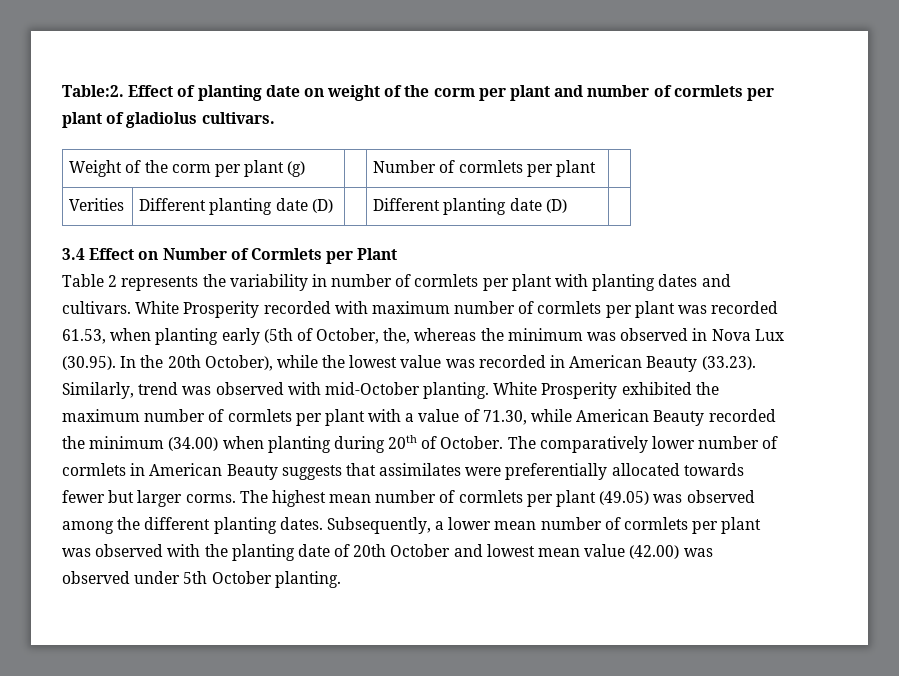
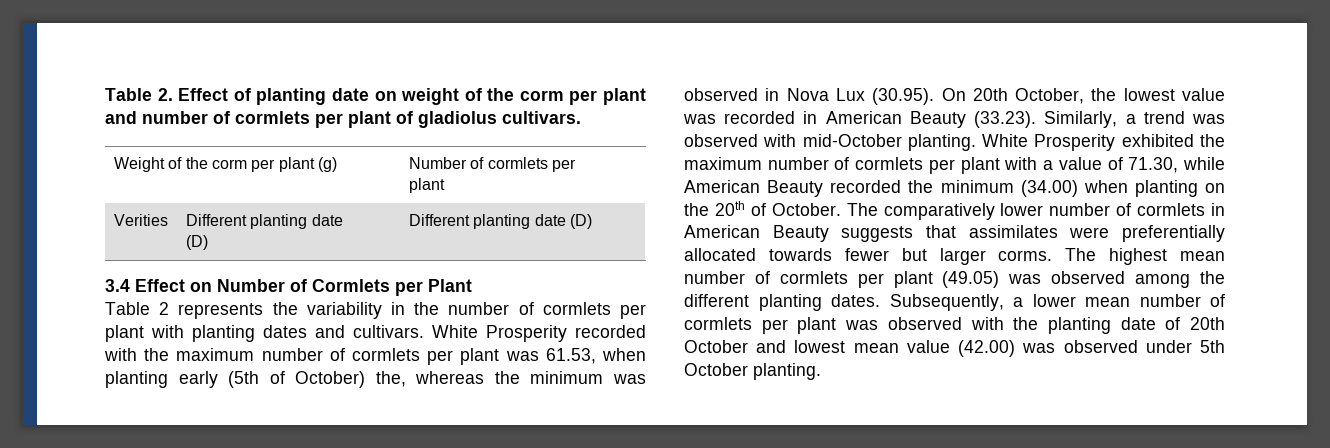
[62,85,124,97] Table:2. -> [105,88,173,101] Table 2.
(327, 280) none -> [414,302,440,315] the
(368, 307) none -> [144,348,170,361] the
[711,301,779,314] recorded -> (539, 356) none
[316,328,380,344] October, -> [295,371,366,388] October)
[120,355,318,371] In the 20th October), while -> [941,88,1085,104] On 20th October,
(134, 390) none -> [1125,114,1136,124] a
[333,436,385,453] during -> [1205,183,1225,193] [684,203,709,216] on the

